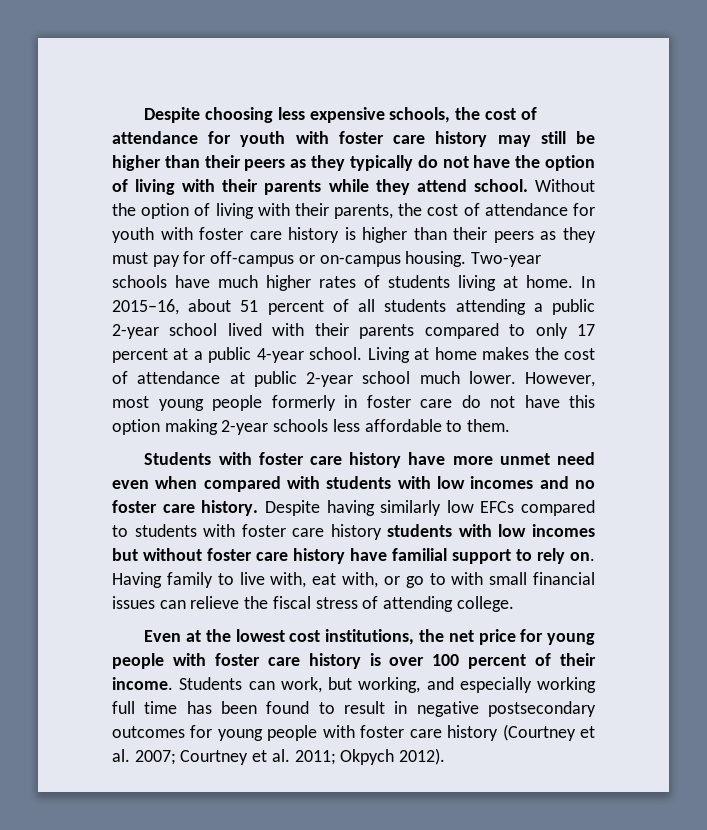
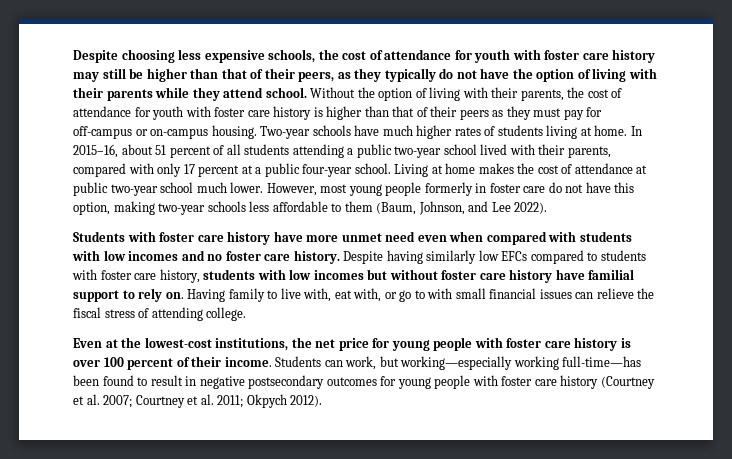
[204,155,286,171] their peers -> [221,68,335,82] that of their peers,
(447, 233) none -> [392,106,428,117] that of
[112,324,159,339] 2-year -> [394,146,442,158] two-year
[359,323,526,339] parents compared to -> [567,146,611,158] [73,163,154,177] parents, compared with
[256,348,304,363] 4-year -> [302,164,353,177] four-year
[306,372,353,387] 2-year -> [110,184,158,196] two-year
[112,419,269,435] option making 2-year -> [73,201,206,215] option, making two-year
[467,419,511,432] them. -> [344,201,548,215] them (Baum, Johnson, and Lee 2022).
[330,524,382,540] history -> [159,269,200,283] history,
[235,629,321,642] lowest cost -> [144,337,212,348] lowest-cost
[358,677,596,693] [112,701,212,714] working, and especially working full time has -> [400,356,642,370] working—especially working full-time—has

